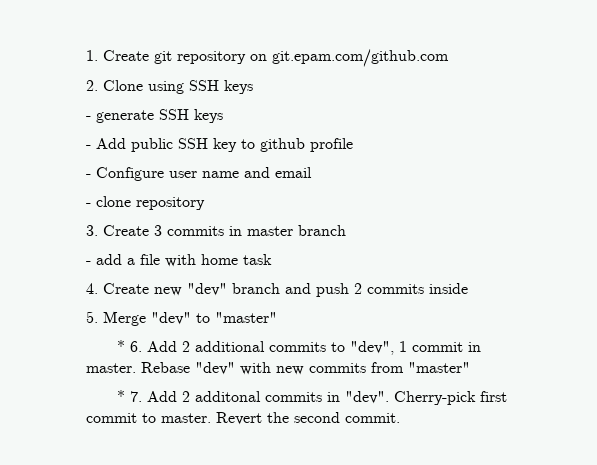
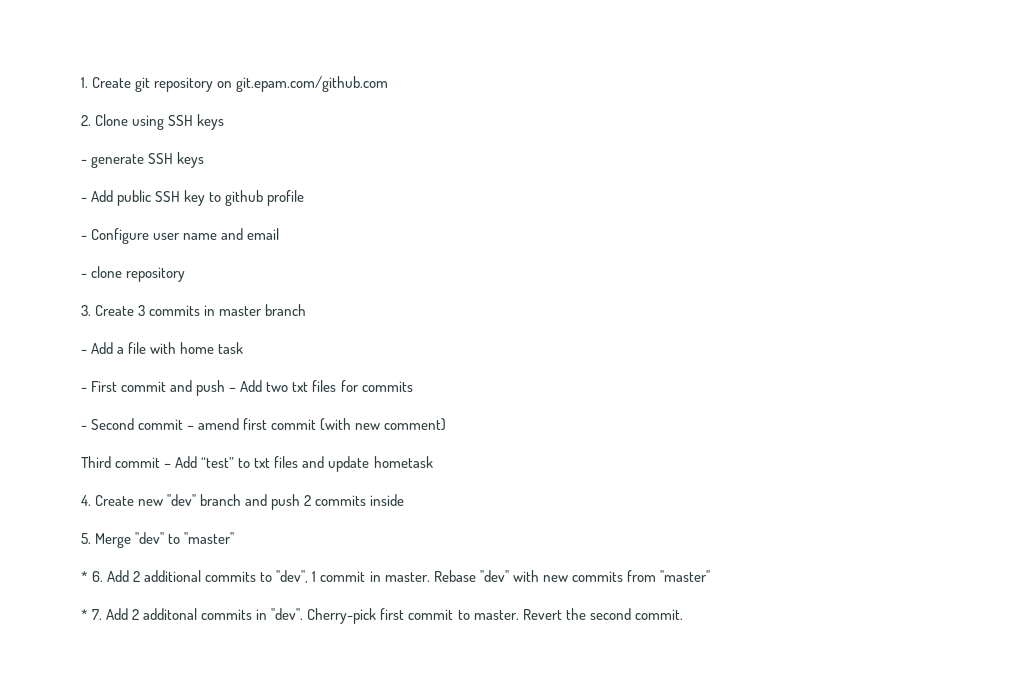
[96,254,122,265] add -> [91,342,114,354] Add
(272, 259) none -> [81,380,413,396] [81,418,447,431] [81,456,433,472] // - First commit and push – Add two txt files for commits // - Second commit – amend first commit (with new comment) // Third commit – Add “test” to txt files and update hometask

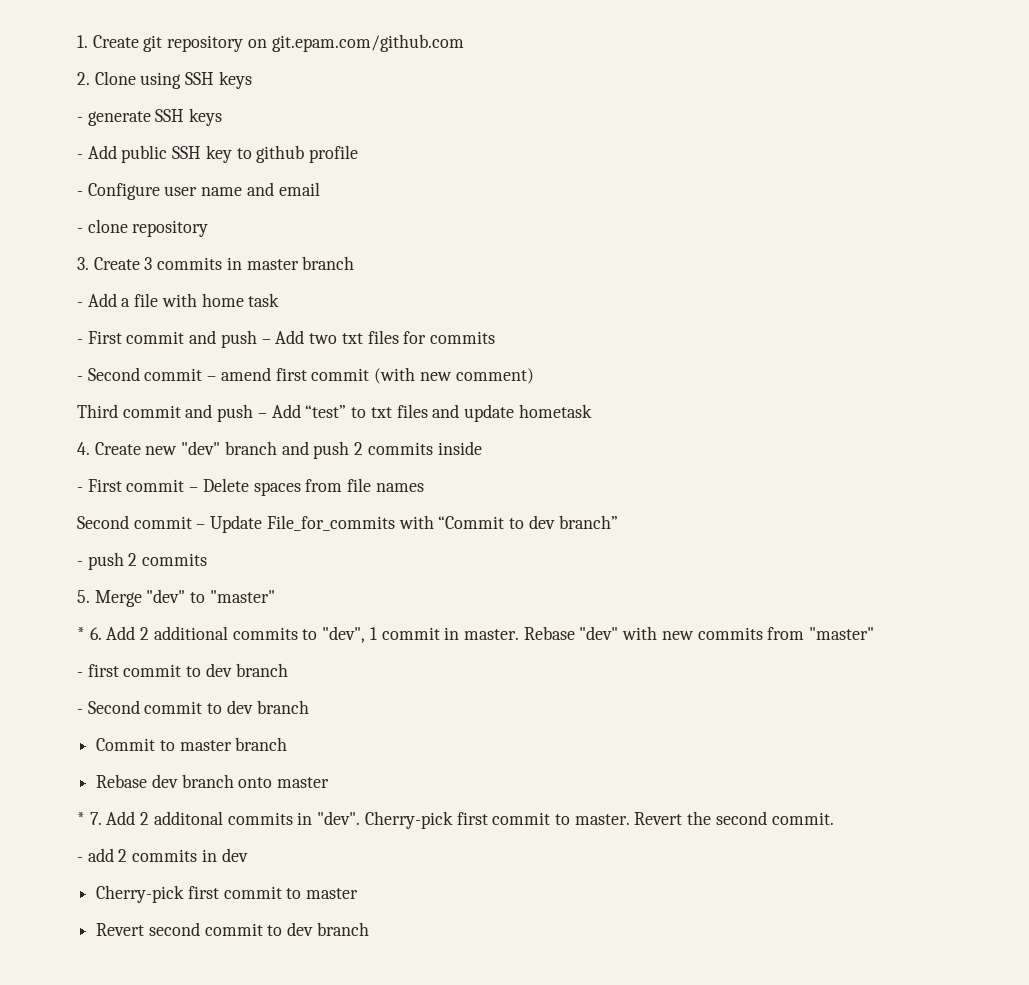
(161, 462) none -> [185,404,254,422] and push
(405, 500) none -> [77,478,424,496] [77,515,618,533] [77,552,208,570] // - First commit – Delete spaces from file names // Second commit – Update File_for_commits with “Commit to dev branch” // - push 2 commits
(710, 576) none -> [77,663,288,677] [77,700,309,714] [96,737,288,751] [96,774,330,788] // - first commit to dev branch // - Second commit to dev branch // Commit to master branch // Rebase dev branch onto master
(683, 614) none -> [77,848,248,862] [96,885,359,903] [96,922,369,936] // - add 2 commits in dev // Cherry-pick first commit to master // Revert second commit to dev branch

